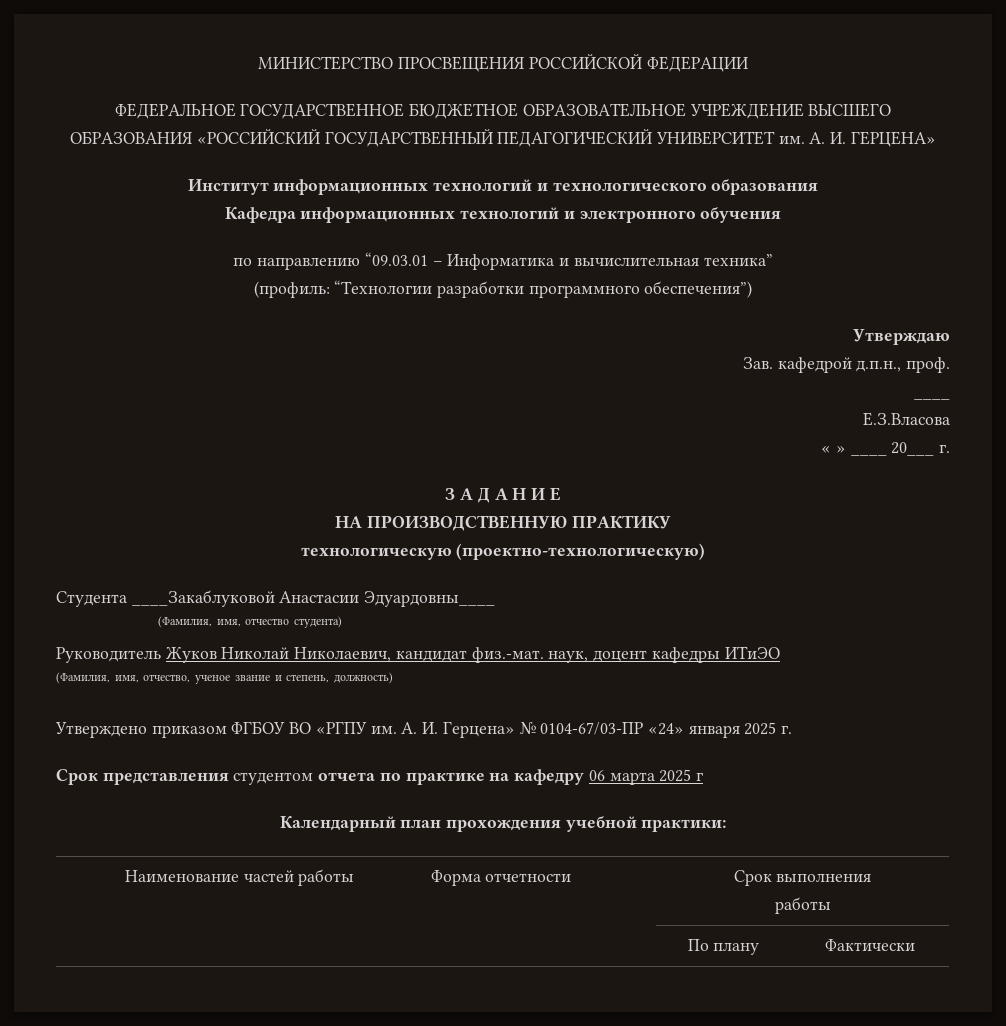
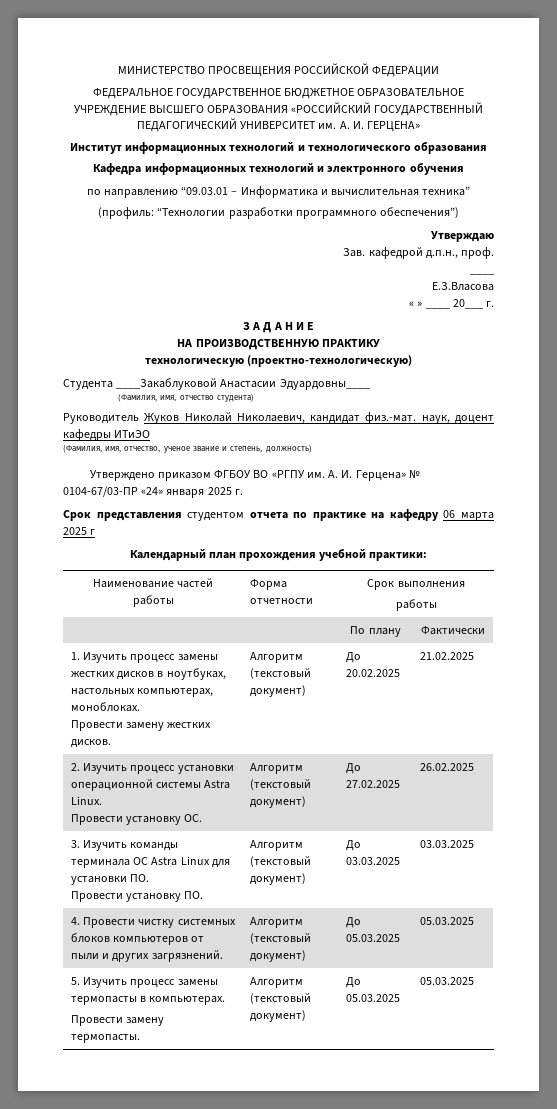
(915, 945) none -> [70,652,218,663] [70,668,226,680] [70,688,214,697] [70,702,140,712] [70,720,212,731] [70,739,111,748] [249,652,303,663] [249,668,311,679] [249,685,306,697] [345,652,361,663] [345,669,400,677] [419,652,474,660] [70,763,234,774] [70,779,231,791] [70,796,102,805] [70,814,203,825] [249,763,303,774] [249,779,311,790] [249,796,306,808] [345,763,361,774] [345,780,400,788] [419,763,474,771] [70,840,179,851] [70,856,230,868] [70,874,150,885] [70,891,204,902] [249,840,303,851] [249,856,311,867] [249,873,306,885] [345,840,361,851] [345,857,400,865] [419,840,474,848] [70,917,236,928] [70,933,205,945] [70,950,223,962] [249,917,303,928] [249,933,311,944] [249,950,306,962] [345,917,361,928] [345,934,400,942] [419,917,474,925] [70,977,218,988] [70,996,226,1005] [70,1015,165,1026] [70,1034,140,1043] [249,977,303,988] [249,993,311,1004] [249,1010,306,1022] [345,977,361,988] [345,994,400,1002] [419,977,474,985] // 1. Изучить процесс замены жестких дисков в ноутбуках, настольных компьютерах, моноблоках. // Провести замену жестких дисков. | Алгоритм (текстовый документ) | До 20.02.2025 | 21.02.2025 // 2. Изучить процесс установки операционной системы Astra Linux. // Провести установку ОС. | Алгоритм (текстовый документ) | До 27.02.2025 | 26.02.2025 // 3. Изучить команды терминала ОС Astra Linux для установки ПО. // Провести установку ПО. | Алгоритм (текстовый документ) | До 03.03.2025 | 03.03.2025 // 4. Провести чистку системных блоков компьютеров от пыли и других загрязнений. | Алгоритм (текстовый документ) | До 05.03.2025 | 05.03.2025 // 5. Изучить процесс замены термопасты в компьютерах. // Провести замену термопасты. | Алгоритм (текстовый документ) | До 05.03.2025 | 05.03.2025

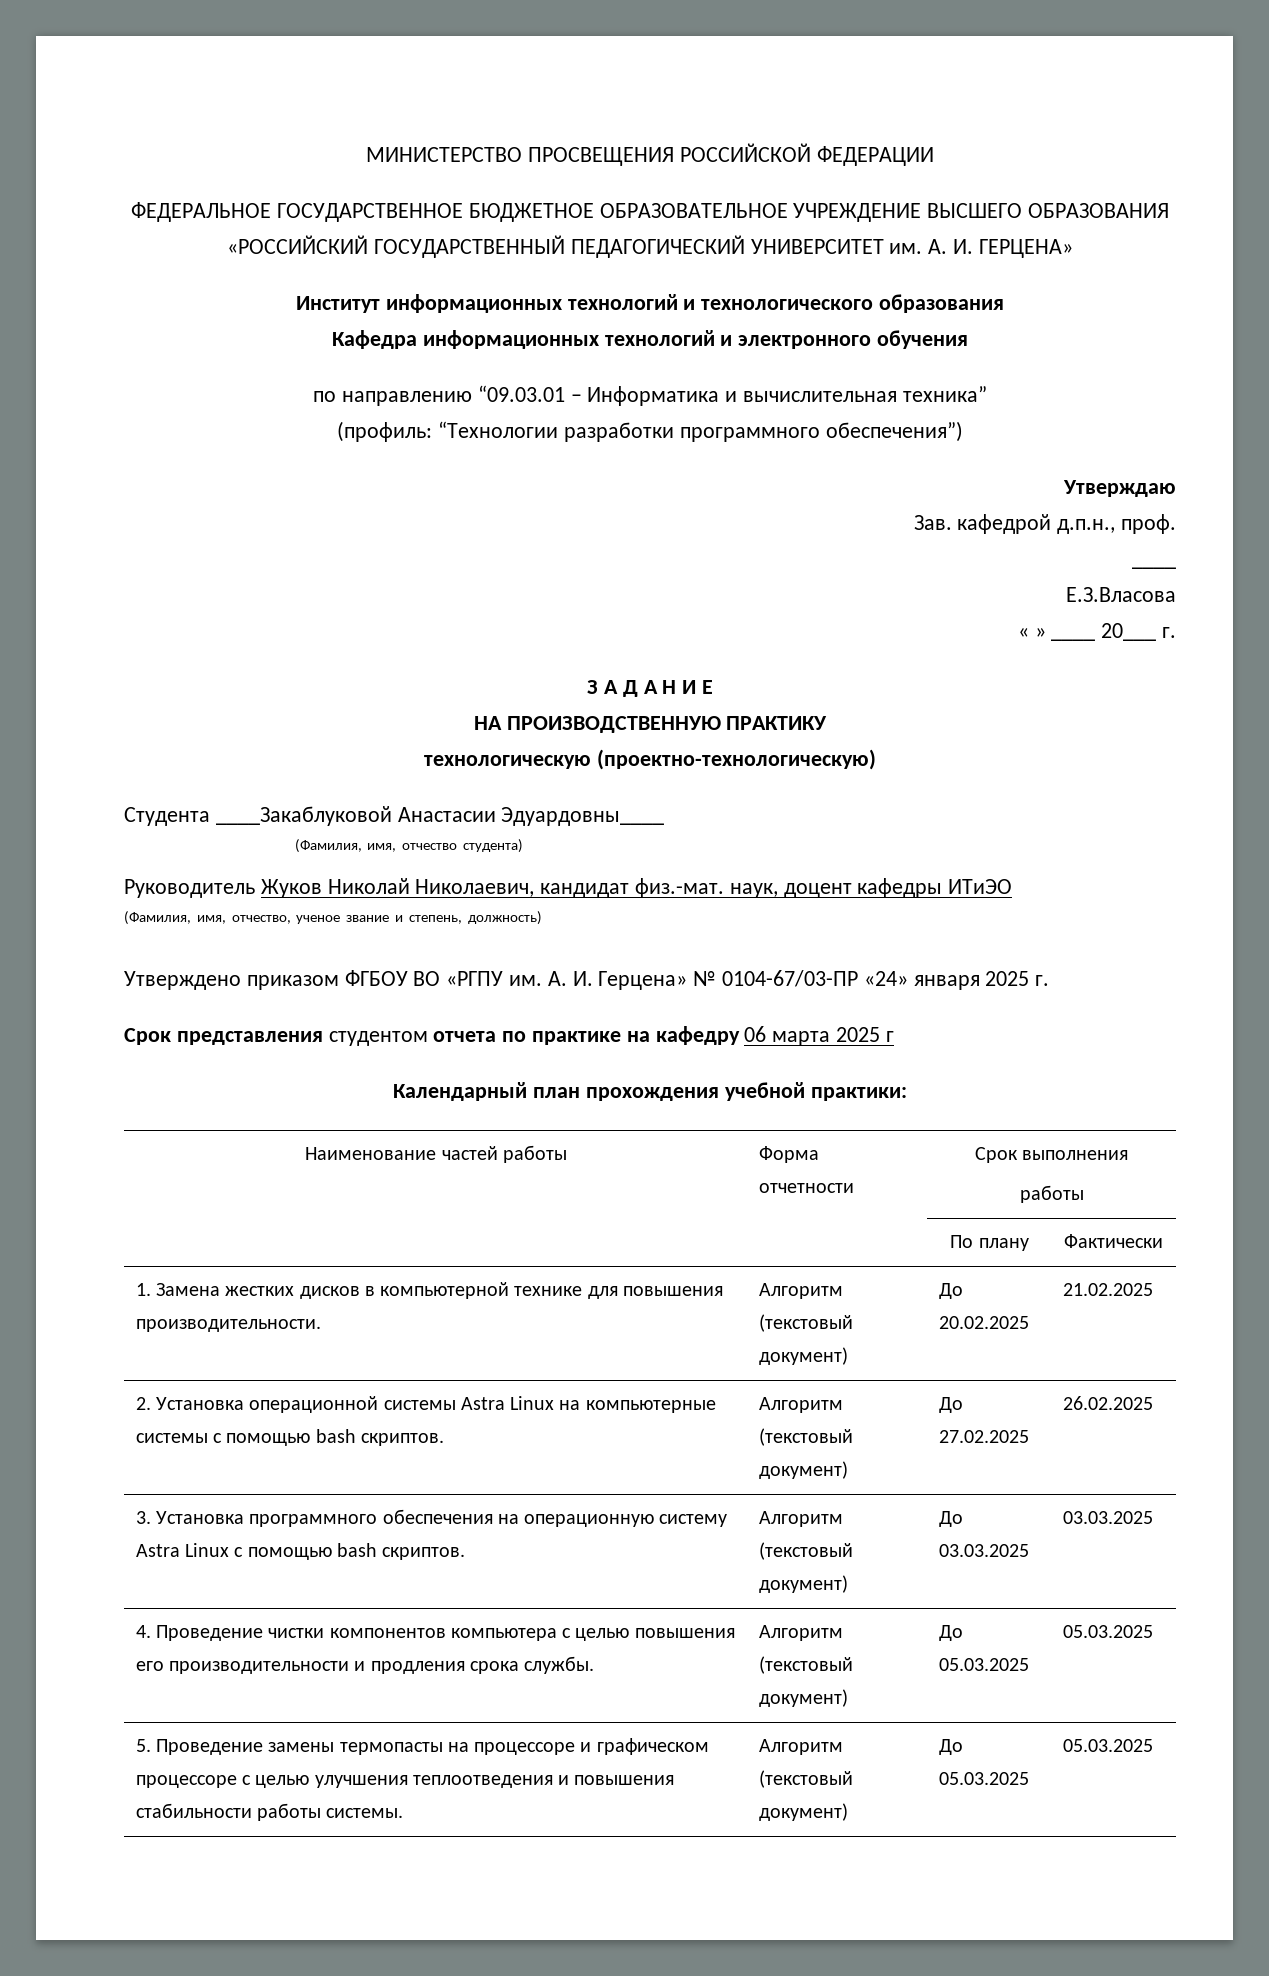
[83,652,218,663] [70,668,226,680] [70,688,214,697] [70,702,140,712] [70,720,212,731] [70,739,111,748] Изучить процесс замены жестких дисков в ноутбуках, настольных компьютерах, моноблоках. // Провести замену жестких дисков. -> [155,1282,723,1299] [135,1319,321,1332] Замена жестких дисков в компьютерной технике для повышения производительности.
[83,763,234,774] [70,779,231,791] [70,796,102,805] [70,814,203,825] Изучить процесс установки операционной системы Astra Linux. // Провести установку ОС. -> [155,1396,716,1413] [135,1429,444,1446] Установка операционной системы Astra Linux на компьютерные системы с помощью bash скриптов.
[83,840,179,851] [70,856,230,868] [70,874,150,885] [70,891,204,902] Изучить команды терминала ОС Astra Linux для установки ПО. // Провести установку ПО. -> [155,1509,728,1527] [135,1543,466,1560] Установка программного обеспечения на операционную систему Astra Linux с помощью bash скриптов.
[83,917,236,928] [70,933,205,945] [70,950,223,962] Провести чистку системных блоков компьютеров от пыли и других загрязнений. -> [155,1625,735,1641] [135,1656,595,1674] Проведение чистки компонентов компьютера с целью повышения его производительности и продления срока службы.
[83,977,218,988] [70,996,226,1005] [70,1015,165,1026] [70,1034,140,1043] Изучить процесс замены термопасты в компьютерах. // Провести замену термопасты. -> [155,1738,709,1755] [135,1775,675,1788] [135,1803,404,1821] Проведение замены термопасты на процессоре и графическом процессоре с целью улучшения теплоотведения и повышения стабильности работы системы.

